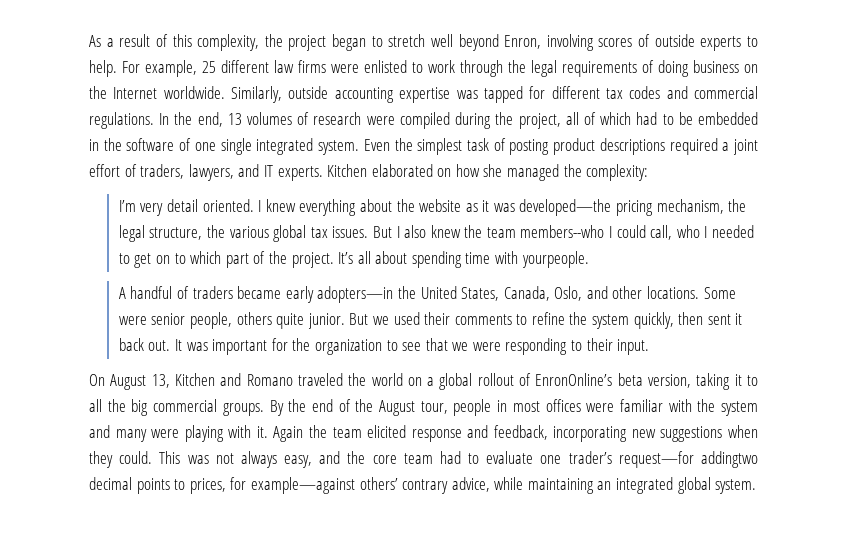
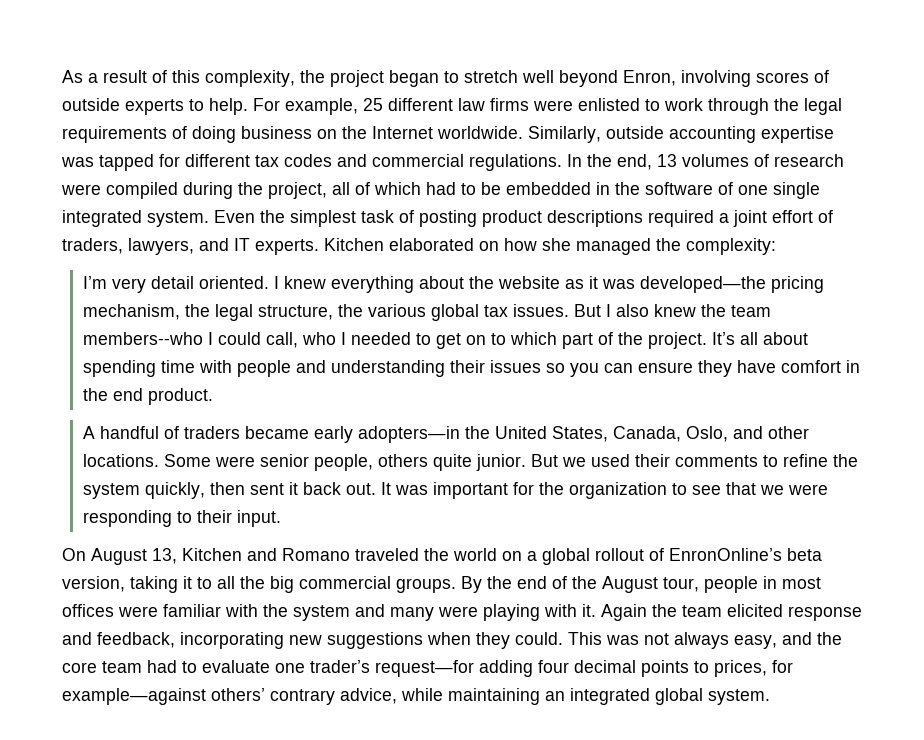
[521,251,589,268] yourpeople. -> [236,360,860,377] [82,388,213,405] people and understanding their issues so you can ensure they have comfort in the end product.
[701,451,758,468] addingtwo -> [479,660,569,677] adding four

